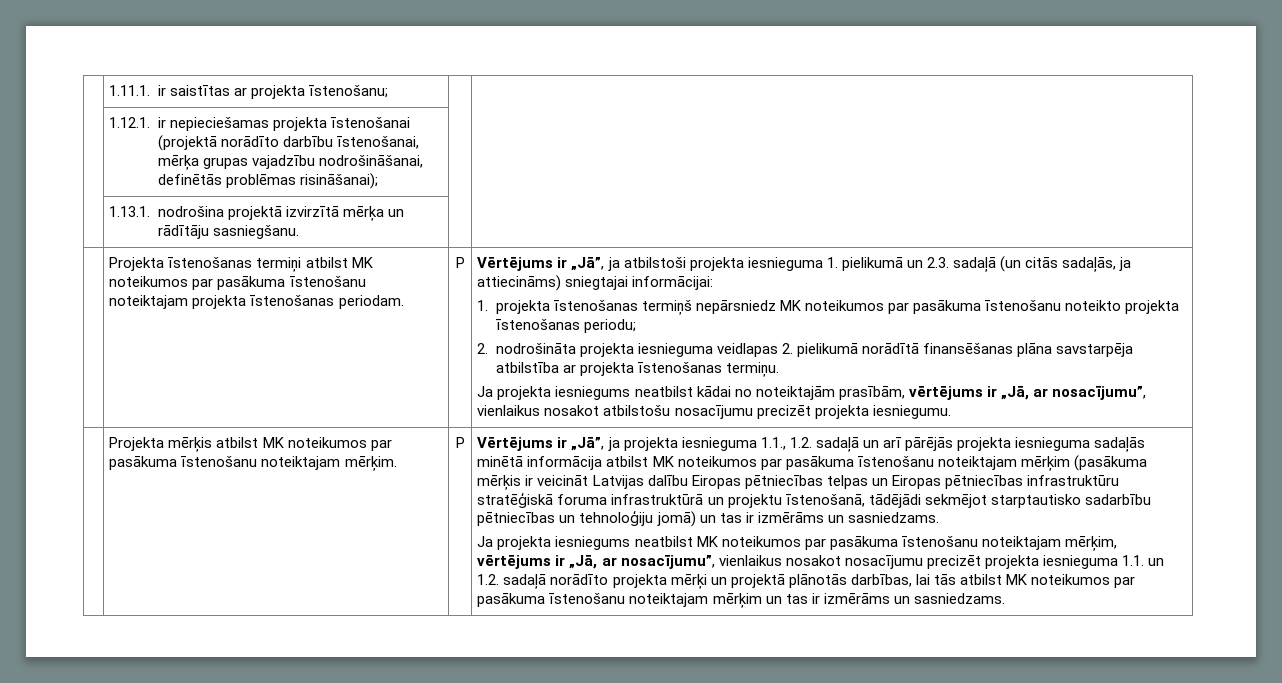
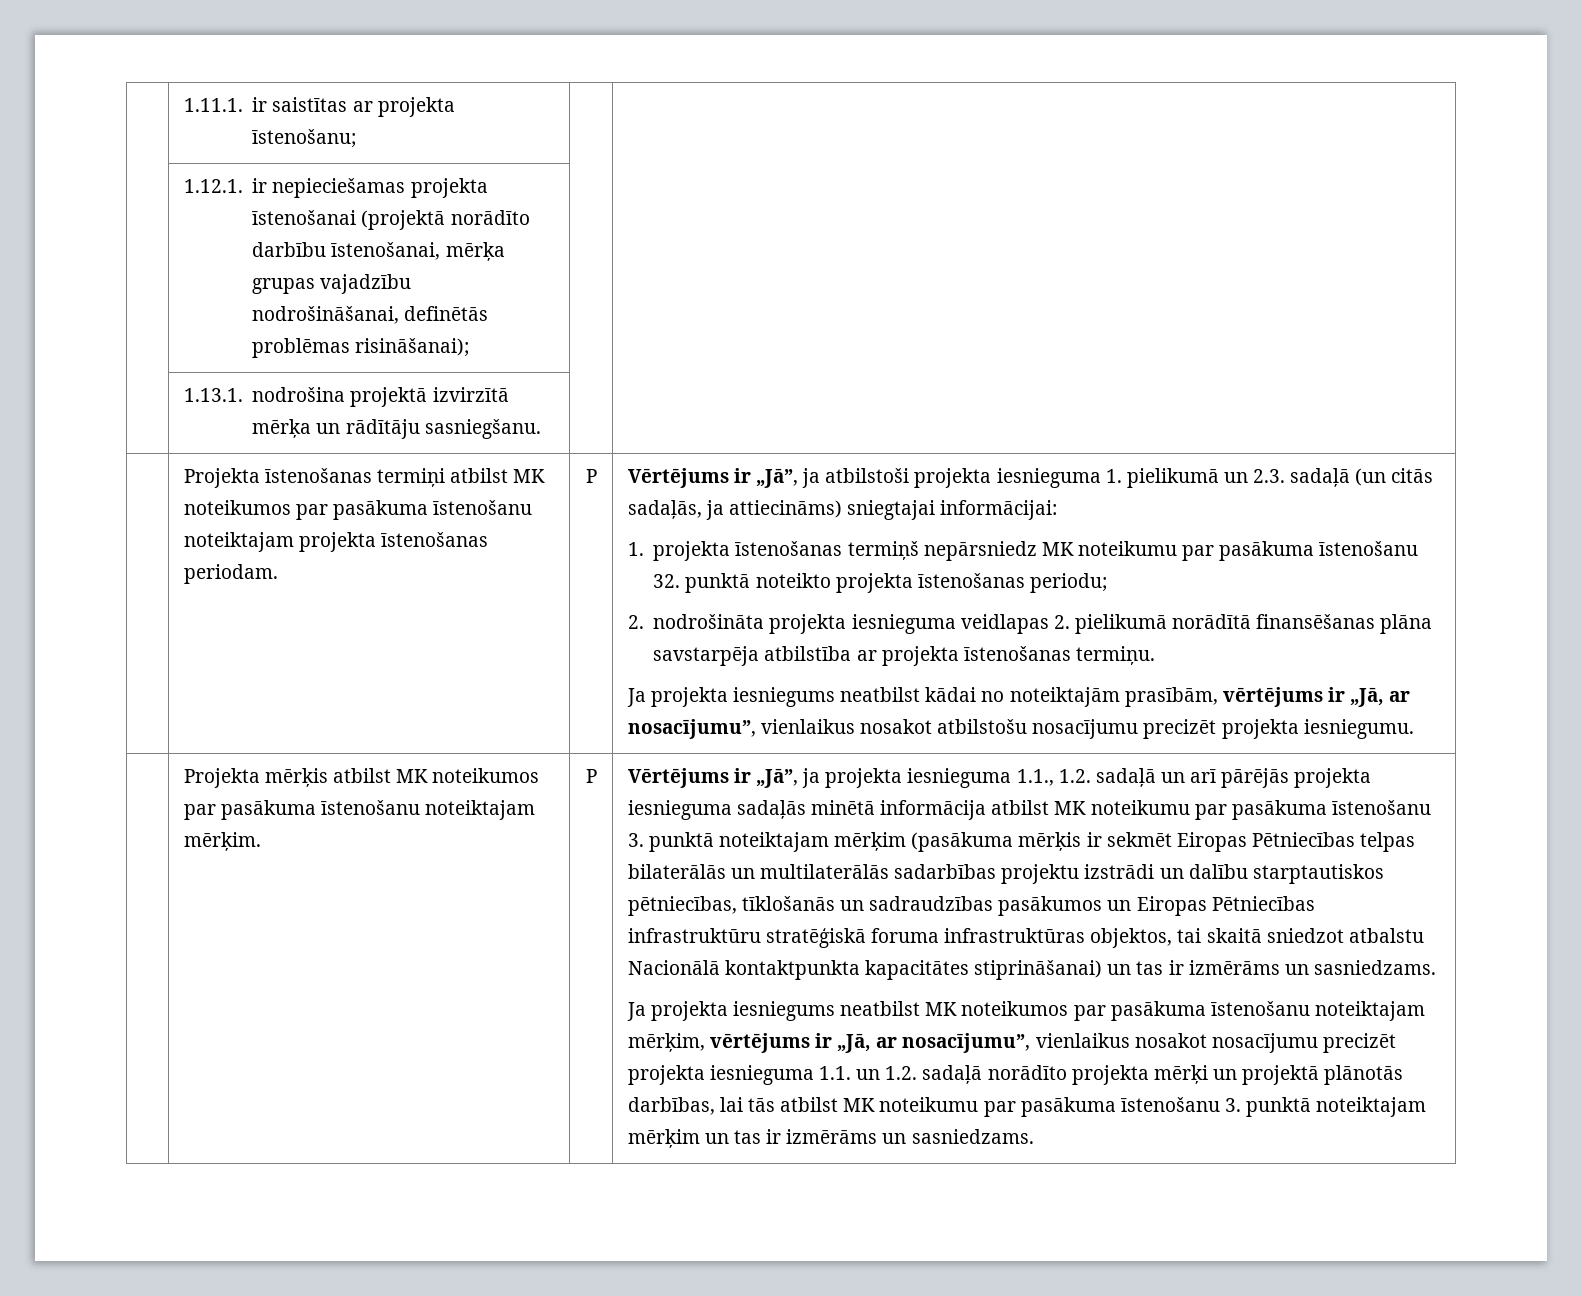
[805,300,1062,314] noteikumos par pasākuma īstenošanu -> [1077,541,1419,561] [653,573,751,593] noteikumu par pasākuma īstenošanu 32. punktā
[677,456,934,470] noteikumos par pasākuma īstenošanu -> [1090,800,1431,820] [627,832,714,852] noteikumu par pasākuma īstenošanu 3. punktā
[537,475,868,489] veicināt Latvijas dalību Eiropas pētniecības telpas -> [1106,832,1416,852] [627,864,1384,884] [627,896,1103,916] sekmēt Eiropas Pētniecības telpas bilaterālās un multilaterālās sadarbības projektu izstrādi un dalību starptautiskos pētniecības, tīklošanās un sadraudzības pasākumos
[944,475,1023,489] pētniecības -> [1211,896,1315,911] Pētniecības
[611,494,1151,508] [477,510,696,527] infrastruktūrā un projektu īstenošanā, tādējādi sekmējot starptautisko sadarbību pētniecības un tehnoloģiju jomā) -> [944,928,1424,948] [627,960,1103,980] infrastruktūras objektos, tai skaitā sniedzot atbalstu Nacionālā kontaktpunkta kapacitātes stiprināšanai)
[1031,574,1136,588] [477,593,626,607] noteikumos par pasākuma īstenošanu -> [879,1097,1312,1117] noteikumu par pasākuma īstenošanu 3. punktā

